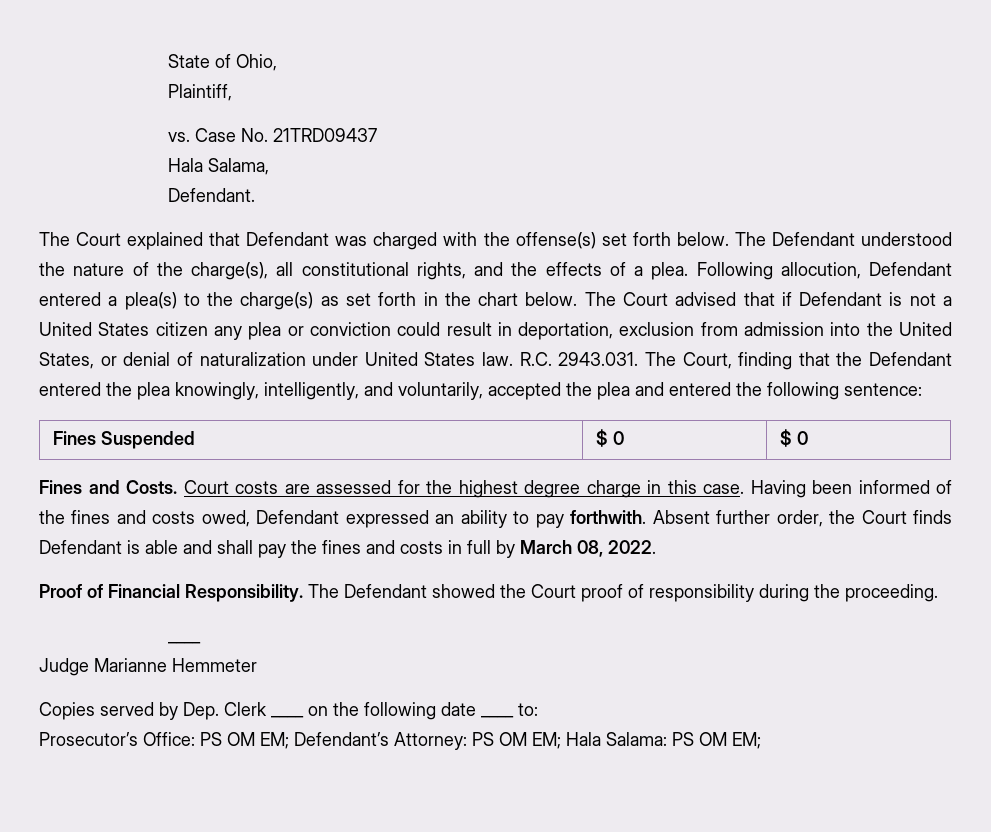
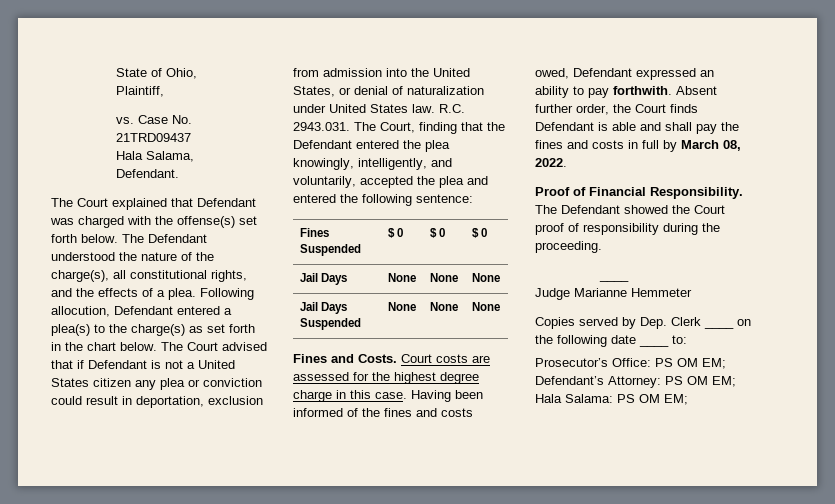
(809, 438) none -> [471,228,487,238] [299,273,347,285] [387,273,416,282] [429,273,458,282] [471,273,500,282] [299,302,347,314] [299,318,361,330] [387,302,416,311] [429,302,458,311] [471,302,500,311] | $ 0 // Jail Days | None | None | None // Jail Days Suspended | None | None | None

